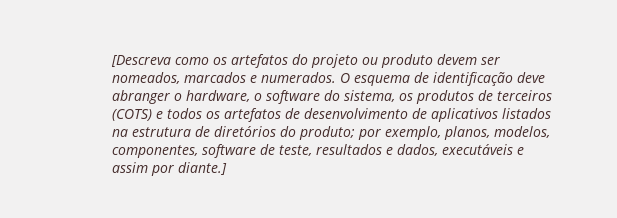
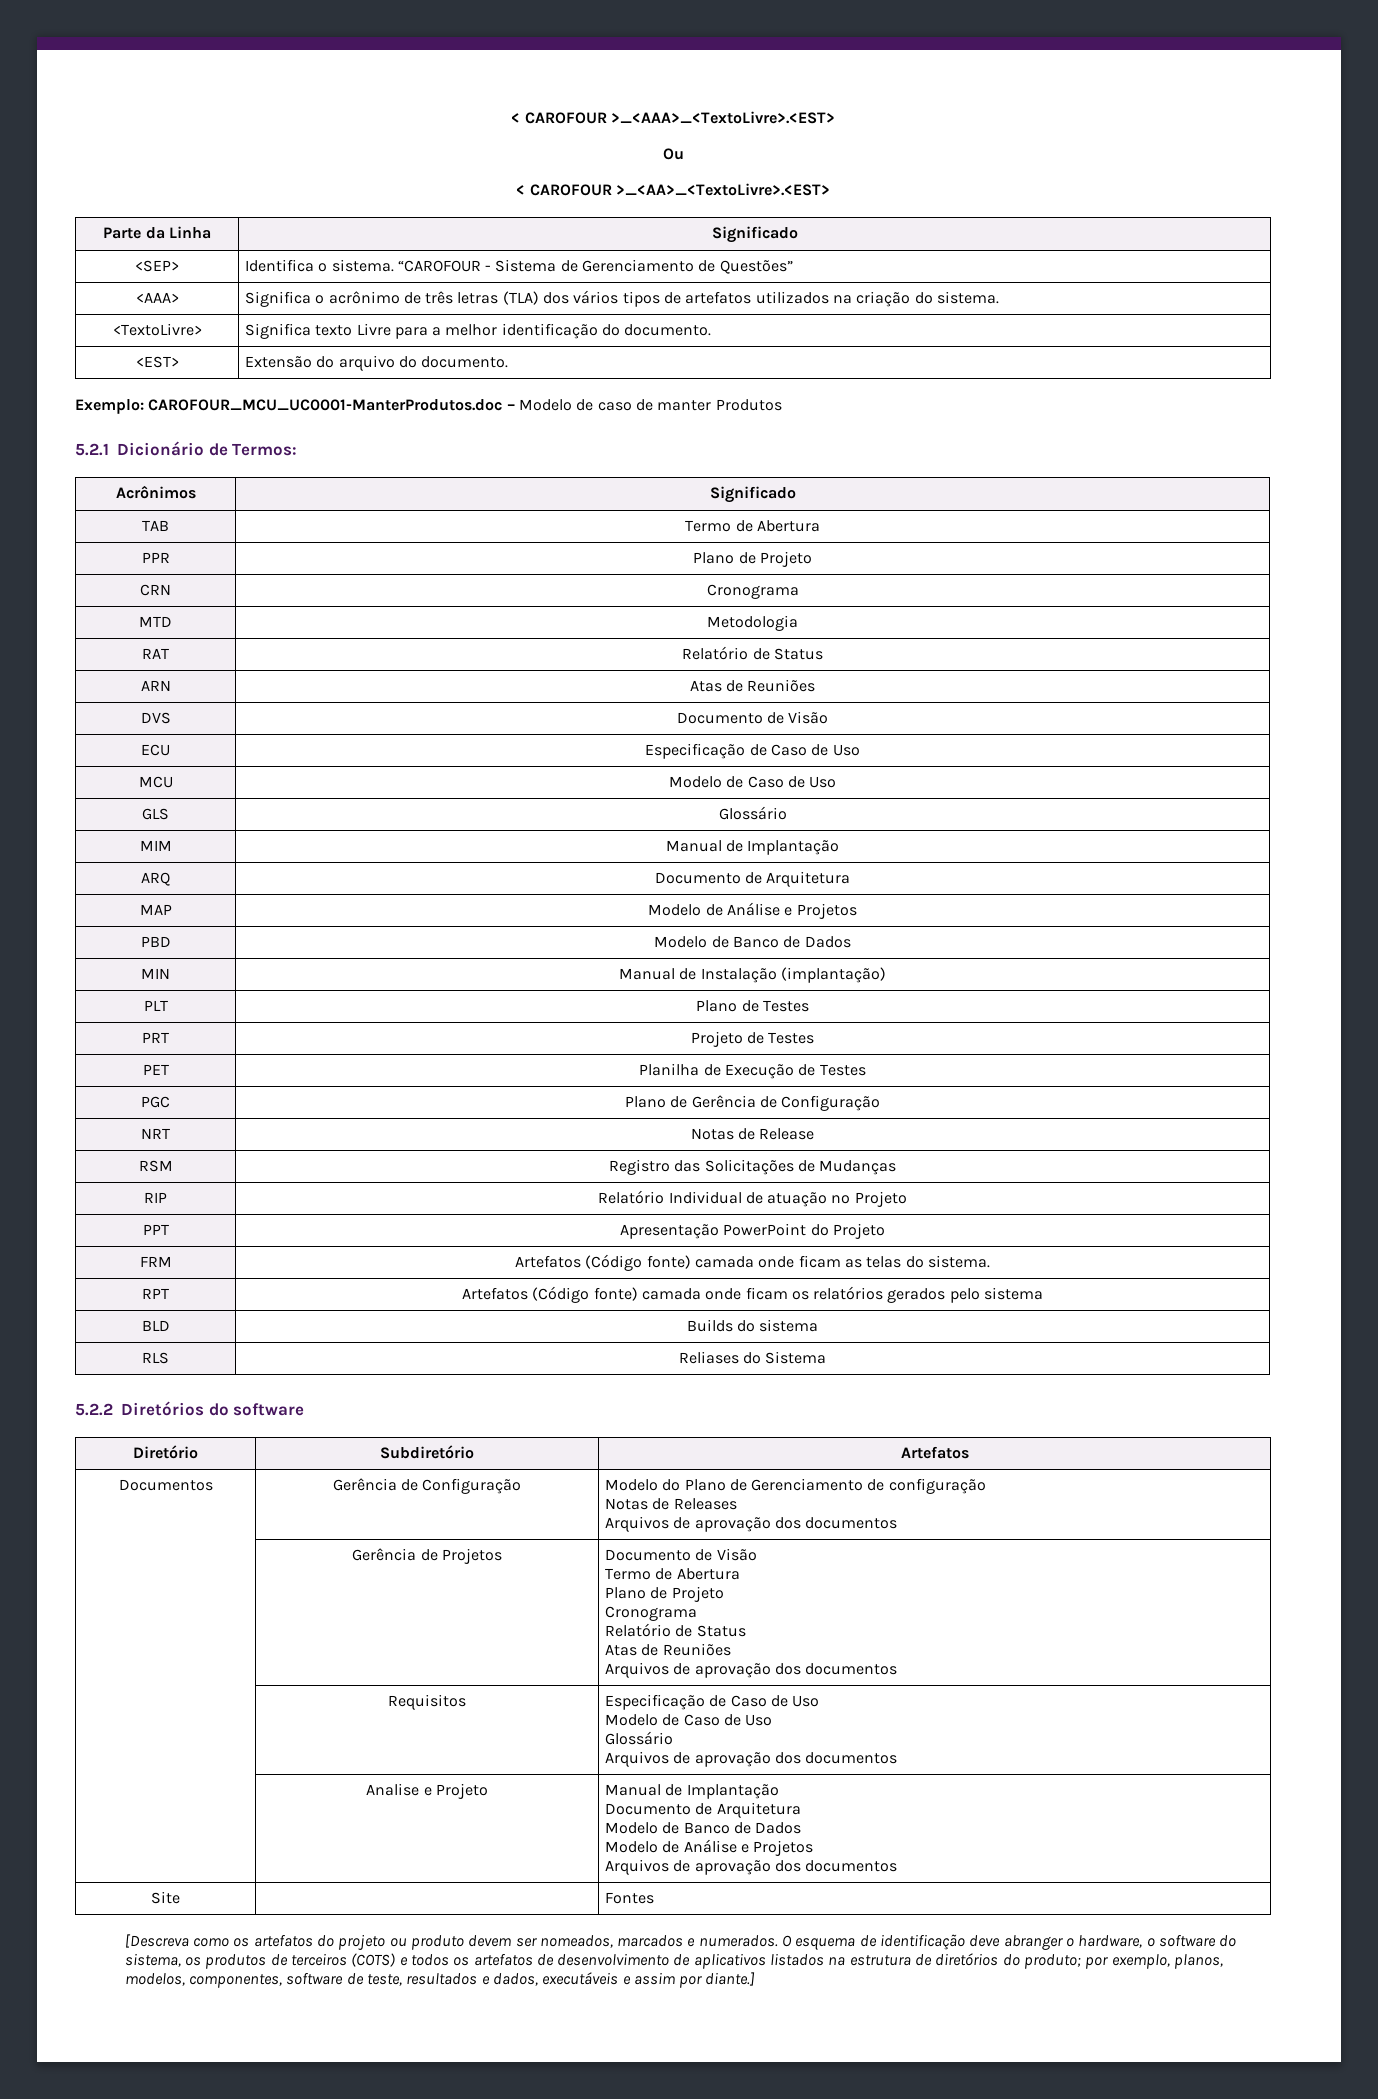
(110, 61) none -> [511,111,835,124] [662,148,684,160] [516,183,830,196] [103,226,211,239] [711,226,798,243] [135,260,179,272] [244,259,793,274] [135,292,179,303] [244,290,999,307] [112,323,202,336] [244,323,712,339] [135,356,179,368] [244,355,509,371] [75,399,782,414] [75,441,298,456] [115,485,196,499] [709,486,796,503] [142,520,169,531] [685,520,820,532] [141,552,170,563] [693,551,812,567] [140,584,171,596] [706,584,799,599] [139,616,172,627] [707,615,798,631] [142,648,169,659] [682,646,823,660] [140,680,171,691] [689,679,816,692] [140,712,171,724] [676,711,829,724] [141,744,170,756] [645,743,860,759] [138,776,173,788] [668,776,837,788] [142,808,169,820] [718,806,787,820] [139,840,172,851] [665,840,840,855] [141,872,170,886] [654,871,851,887] [139,904,172,915] [648,902,857,919] [140,936,171,947] [654,936,851,948] [141,968,170,979] [619,967,886,983] [143,1000,168,1011] [696,1000,809,1012] [142,1032,169,1043] [690,1031,815,1047] [142,1064,169,1075] [639,1063,866,1079] [141,1096,170,1108] [624,1095,881,1111] [141,1128,170,1139] [690,1128,815,1140] [138,1160,173,1172] [608,1159,897,1175] [144,1192,167,1203] [598,1190,907,1207] [142,1224,169,1235] [620,1223,885,1239] [139,1256,172,1267] [515,1254,990,1271] [142,1288,169,1299] [461,1286,1044,1303] [141,1320,170,1331] [686,1319,819,1332] [142,1352,169,1364] [678,1351,827,1364] [75,1401,305,1416] [133,1445,198,1459] [380,1445,475,1459] [900,1446,969,1459] [118,1479,213,1491] [332,1478,522,1494] [604,1478,986,1494] [604,1498,737,1510] [604,1516,898,1532] [352,1548,502,1564] [604,1548,757,1561] [604,1568,740,1580] [604,1586,724,1602] [604,1606,697,1621] [604,1623,746,1637] [604,1643,731,1656] [604,1662,898,1678] [388,1694,467,1710] [604,1694,820,1710] [604,1714,773,1726] [604,1731,673,1745] [604,1751,898,1767] [366,1783,488,1799] [604,1784,779,1799] [604,1802,801,1818] [604,1822,802,1834] [604,1839,814,1856] [604,1859,898,1875] [151,1891,180,1904] [604,1892,654,1904] < CAROFOUR >_<AAA>_<TextoLivre>.<EST> // Ou // < CAROFOUR >_<AA>_<TextoLivre>.<EST> // Parte da Linha | Significado // <SEP> | Identifica o sistema. “CAROFOUR - Sistema de Gerenciamento de Questões” // <AAA> | Significa o acrônimo de três letras (TLA) dos vários tipos de artefatos utilizados na criação do sistema. // <TextoLivre> | Significa texto Livre para a melhor identificação do documento. // <EST> | Extensão do arquivo do documento. // Exemplo: CAROFOUR_MCU_UC0001-ManterProdutos.doc – Modelo de caso de manter Produtos // 5.2.1 Dicionário de Termos: // Acrônimos | Significado // TAB | Termo de Abertura // PPR | Plano de Projeto // CRN | Cronograma // MTD | Metodologia // RAT | Relatório de Status // ARN | Atas de Reuniões // DVS | Documento de Visão // ECU | Especificação de Caso de Uso // MCU | Modelo de Caso de Uso // GLS | Glossário // MIM | Manual de Implantação // ARQ | Documento de Arquitetura // MAP | Modelo de Análise e Projetos // PBD | Modelo de Banco de Dados // MIN | Manual de Instalação (implantação) // PLT | Plano de Testes // PRT | Projeto de Testes // PET | Planilha de Execução de Testes // PGC | Plano de Gerência de Configuração // NRT | Notas de Release // RSM | Registro das Solicitações de Mudanças // RIP | Relatório Individual de atuação no Projeto // PPT | Apresentação PowerPoint do Projeto // FRM | Artefatos (Código fonte) camada onde ficam as telas do sistema. // RPT | Artefatos (Código fonte) camada onde ficam os relatórios gerados pelo sistema // BLD | Builds do sistema // RLS | Reliases do Sistema // 5.2.2 Diretórios do software // Diretório | Subdiretório | Artefatos // Documentos | Gerência de Configuração | Modelo do Plano de Gerenciamento de configuração // Notas de Releases // Arquivos de aprovação dos documentos // | Gerência de Projetos | Documento de Visão // Termo de Abertura // Plano de Projeto // Cronograma // Relatório de Status // Atas de Reuniões // Arquivos de aprovação dos documentos // | Requisitos | Especificação de Caso de Uso // Modelo de Caso de Uso // Glossário // Arquivos de aprovação dos documentos // | Analise e Projeto | Manual de Implantação // Documento de Arquitetura // Modelo de Banco de Dados // Modelo de Análise e Projetos // Arquivos de aprovação dos documentos // Site | | Fontes //

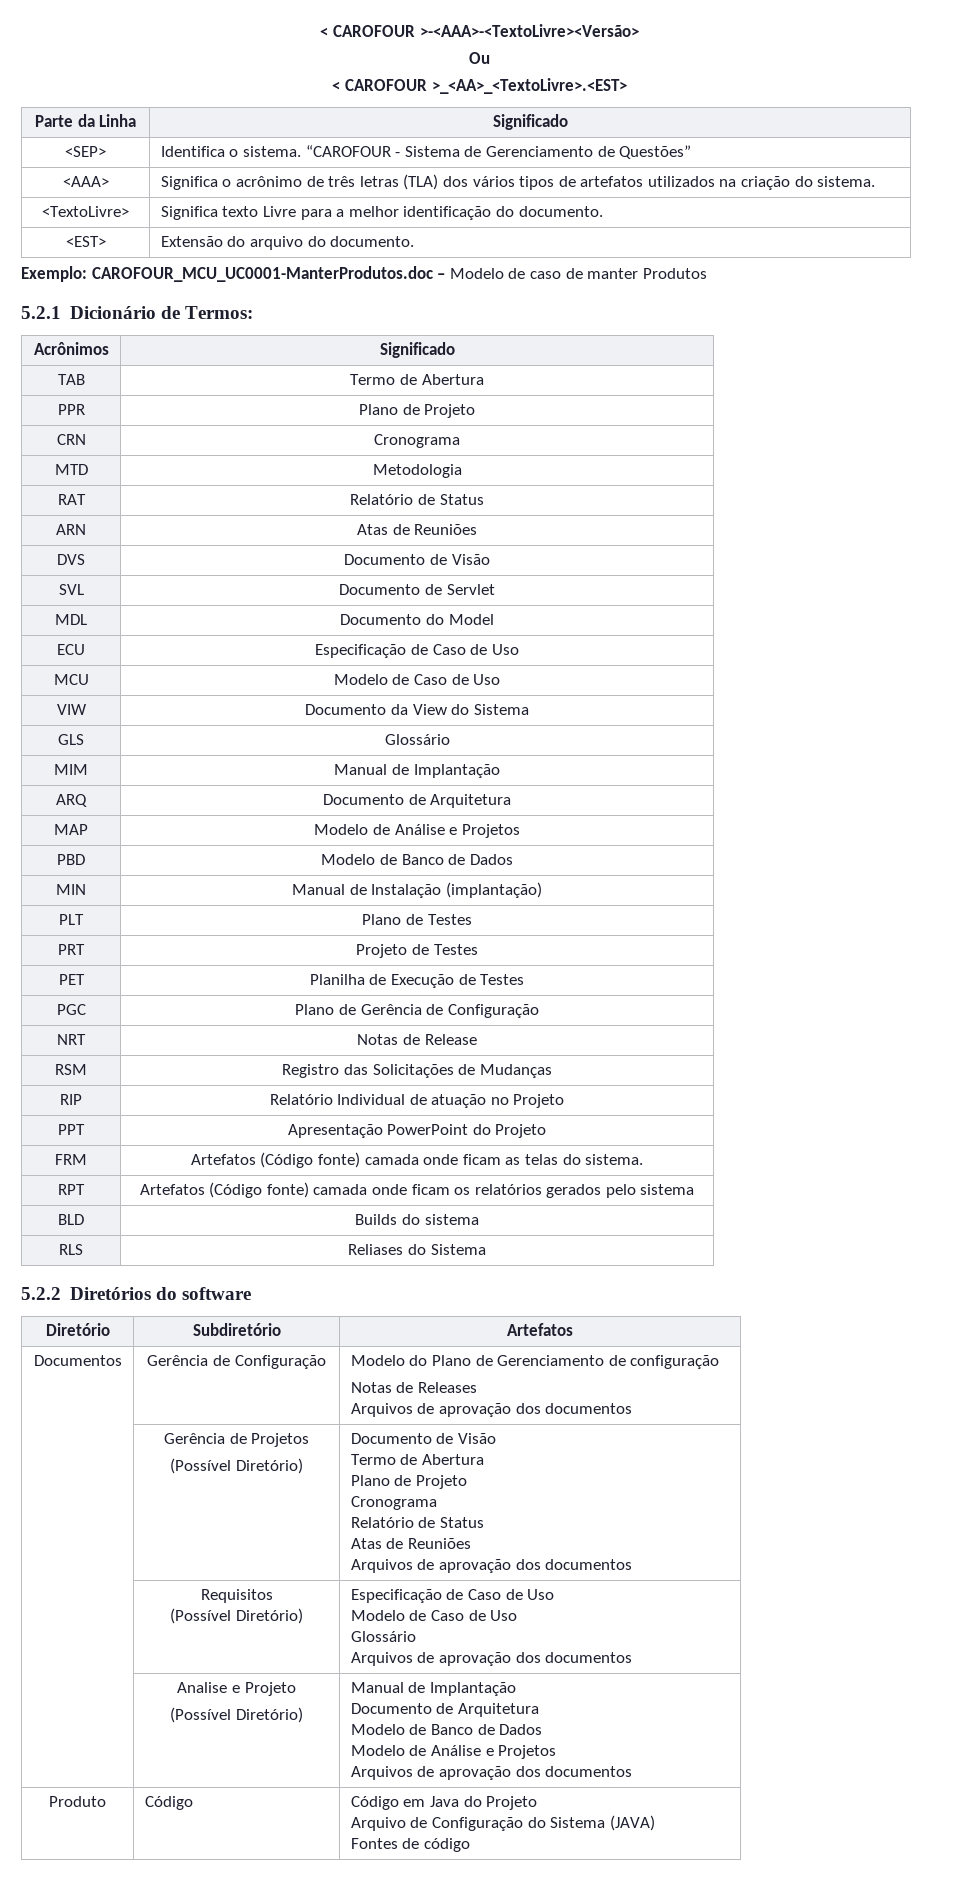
[511,111,835,124] < CAROFOUR >_<AAA>_<TextoLivre>.<EST> -> [320,24,639,37] < CAROFOUR >-<AAA>-<TextoLivre><Versão>
(829, 717) none -> [58,584,84,595] [339,584,495,595] [55,614,87,625] [340,614,494,625] // SVL | Documento de Servlet // MDL | Documento do Model
(837, 782) none -> [56,704,87,715] [305,704,529,715] // VIW | Documento da View do Sistema
(502, 1556) none -> [170,1458,303,1474] // (Possível Diretório)
(467, 1702) none -> [170,1608,303,1624] // (Possível Diretório)
(488, 1791) none -> [170,1707,303,1723] // (Possível Diretório)
[151,1891,180,1904] [604,1892,654,1904] [124,1934,1237,1950] [124,1953,1223,1969] [124,1972,756,1988] Site | | Fontes // [Descreva como os artefatos do projeto ou produto devem ser nomeados, marcados e numerados. O esquema de identificação deve abranger o hardware, o software do sistema, os produtos de terceiros (COTS) e todos os artefatos de desenvolvimento de aplicativos listados na estrutura de diretórios do produto; por exemplo, planos, modelos, componentes, software de teste, resultados e dados, executáveis e assim por diante.] -> [49,1796,106,1807] [144,1796,193,1810] [350,1796,538,1810] [350,1815,655,1831] [350,1838,470,1852] Produto | Código | Código em Java do Projeto // Arquivo de Configuração do Sistema (JAVA) // Fontes de código

